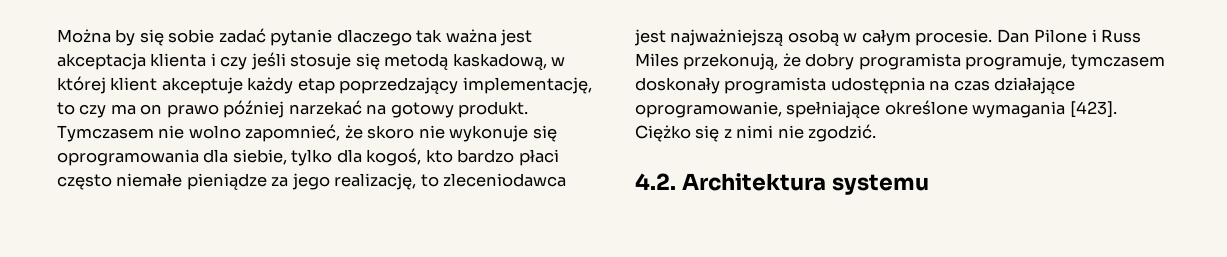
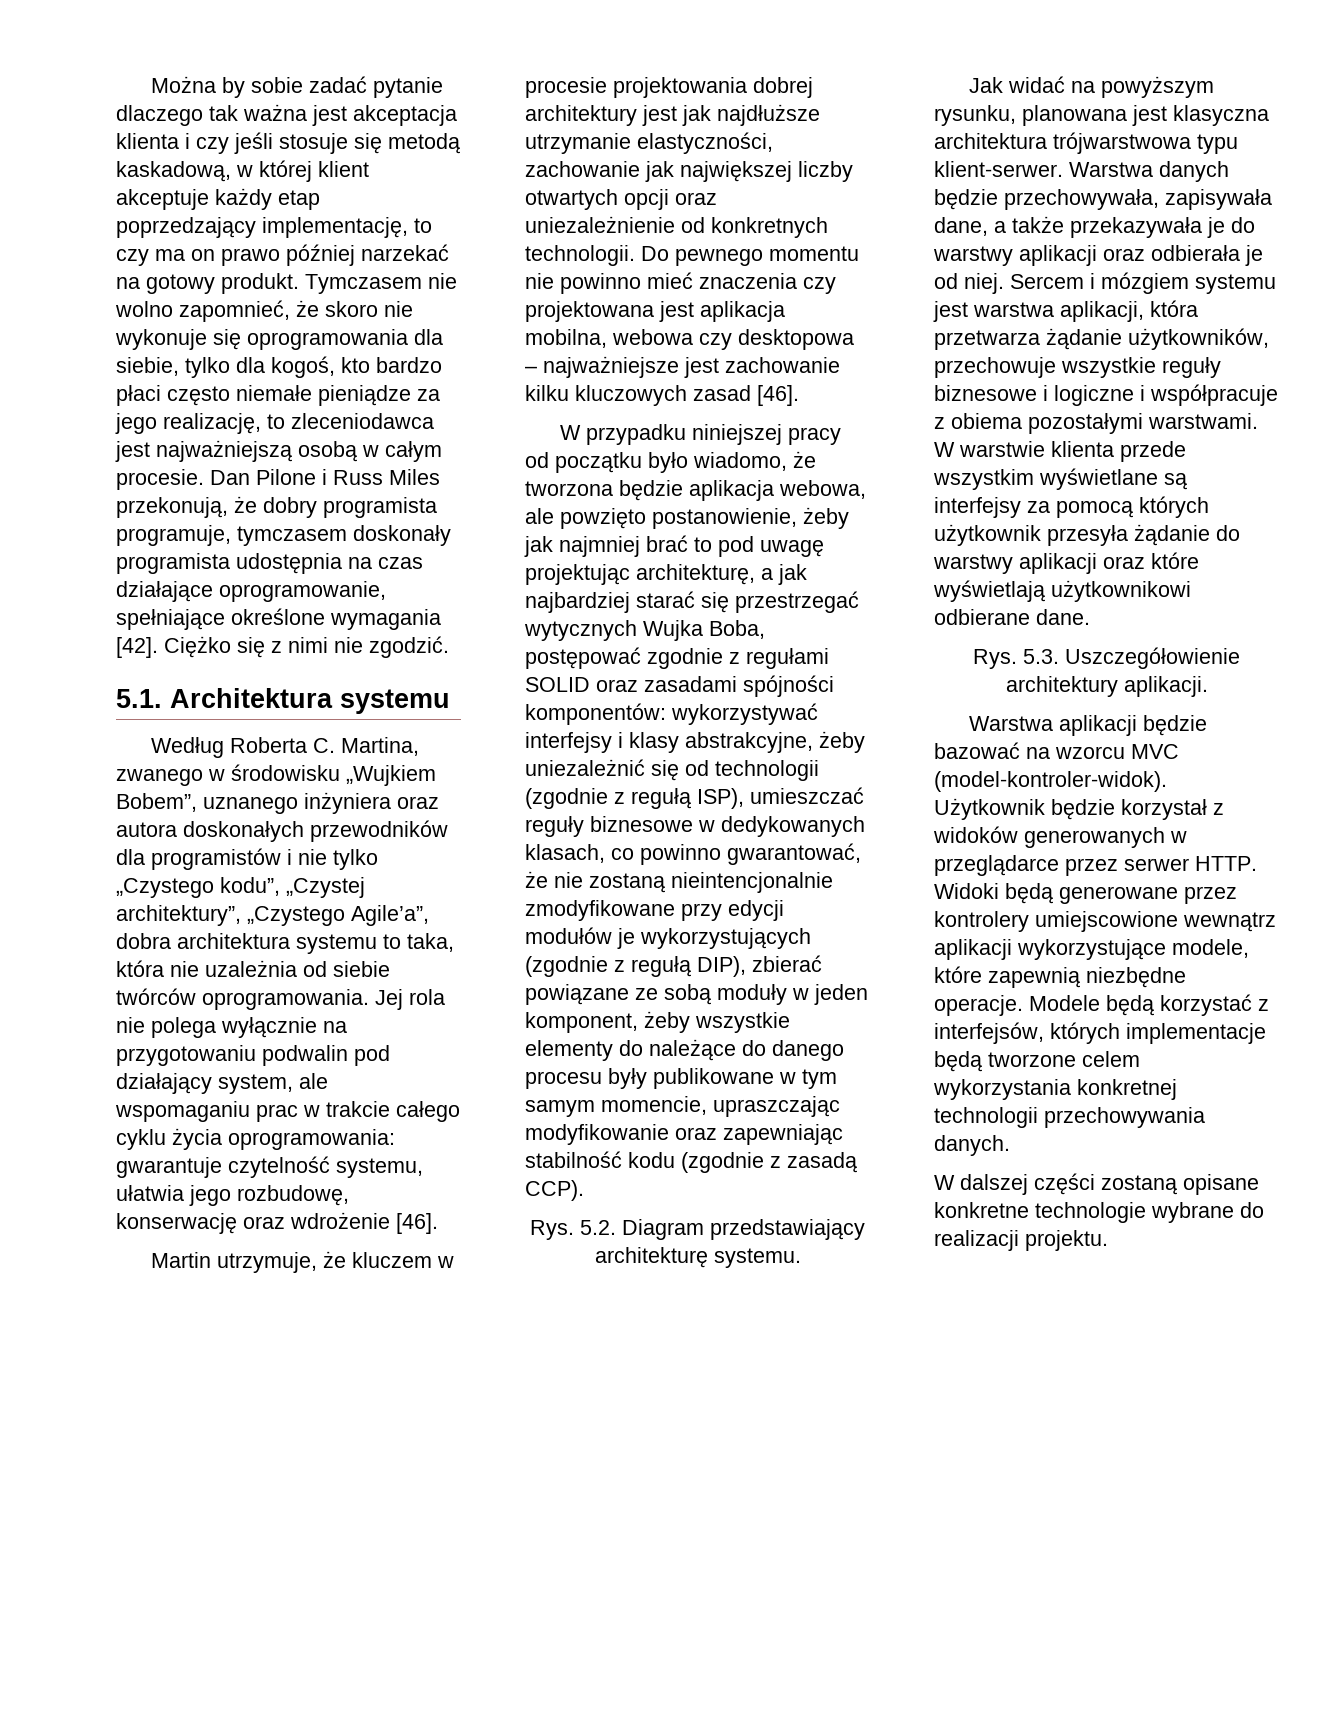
[139,29,164,46] się -> (246, 87) none
[1069,101,1117,118] [423]. -> [116,637,158,658] [42].
[635,173,676,190] 4.2. -> [116,689,162,708] 5.1.
(929, 184) none -> [151,737,420,758] [116,764,436,786] [116,792,439,814] [116,820,448,842] [116,848,378,870] [116,877,365,898] [116,905,429,926] [116,933,454,954] [116,960,390,977] [116,988,445,1010] [116,1017,347,1038] [116,1045,390,1066] [116,1073,328,1094] [115,1101,460,1122] [116,1128,395,1150] [116,1156,423,1178] [116,1185,349,1206] [116,1212,438,1234] [151,1251,455,1273] [525,77,813,98] [525,104,820,126] [525,132,773,154] [525,161,853,182] [525,189,717,210] [525,216,828,238] [525,245,859,266] [525,272,836,294] [525,301,785,322] [525,329,854,350] [525,356,840,378] [525,385,799,406] [560,424,842,445] [525,451,816,473] [525,480,866,501] [525,507,849,529] [524,535,824,557] [525,564,807,585] [525,591,859,613] [524,620,765,641] [525,647,829,669] [525,675,834,697] [525,703,818,725] [525,731,865,753] [525,759,819,781] [525,787,864,809] [525,816,865,837] [525,843,861,865] [525,871,833,893] [525,900,784,921] [525,927,811,949] [525,955,822,977] [525,984,868,1005] [525,1011,790,1033] [525,1039,844,1061] [525,1068,837,1089] [525,1096,840,1117] [525,1124,843,1145] [525,1151,857,1173] [525,1180,584,1201] [530,1219,865,1240] [594,1247,801,1268] [969,76,1215,98] [934,105,1269,126] [934,132,1238,154] [934,161,1229,182] [934,189,1272,210] [934,216,1255,238] [933,245,1263,266] [934,272,1276,294] [933,300,1198,322] [934,328,1269,350] [934,357,1221,378] [934,384,1278,406] [934,413,1258,434] [934,441,1186,462] [933,468,1187,490] [934,496,1209,518] [934,524,1240,546] [933,552,1199,574] [933,580,1191,602] [934,609,1090,625] [973,647,1240,669] [1005,676,1208,697] [969,715,1208,736] [934,742,1179,759] [934,771,1167,792] [934,798,1224,820] [933,826,1187,848] [934,855,1257,876] [934,883,1237,904] [934,911,1276,932] [934,939,1249,960] [934,966,1186,988] [934,994,1269,1016] [934,1022,1266,1044] [934,1051,1140,1072] [933,1079,1177,1100] [934,1107,1205,1128] [934,1135,1010,1156] [934,1173,1259,1195] [934,1202,1264,1223] [934,1230,1108,1251] // Według Roberta C. Martina, zwanego w środowisku „Wujkiem Bobem”, uznanego inżyniera oraz autora doskonałych przewodników dla programistów i nie tylko „Czystego kodu”, „Czystej architektury”, „Czystego Agile’a”, dobra architektura systemu to taka, która nie uzależnia od siebie twórców oprogramowania. Jej rola nie polega wyłącznie na przygotowaniu podwalin pod działający system, ale wspomaganiu prac w trakcie całego cyklu życia oprogramowania: gwarantuje czytelność systemu, ułatwia jego rozbudowę, konserwację oraz wdrożenie [46]. // Martin utrzymuje, że kluczem w procesie projektowania dobrej architektury jest jak najdłuższe utrzymanie elastyczności, zachowanie jak największej liczby otwartych opcji oraz uniezależnienie od konkretnych technologii. Do pewnego momentu nie powinno mieć znaczenia czy projektowana jest aplikacja mobilna, webowa czy desktopowa – najważniejsze jest zachowanie kilku kluczowych zasad [46]. // W przypadku niniejszej pracy od początku było wiadomo, że tworzona będzie aplikacja webowa, ale powzięto postanowienie, żeby jak najmniej brać to pod uwagę projektując architekturę, a jak najbardziej starać się przestrzegać wytycznych Wujka Boba, postępować zgodnie z regułami SOLID oraz zasadami spójności komponentów: wykorzystywać interfejsy i klasy abstrakcyjne, żeby uniezależnić się od technologii (zgodnie z regułą ISP), umieszczać reguły biznesowe w dedykowanych klasach, co powinno gwarantować, że nie zostaną nieintencjonalnie zmodyfikowane przy edycji modułów je wykorzystujących (zgodnie z regułą DIP), zbierać powiązane ze sobą moduły w jeden komponent, żeby wszystkie elementy do należące do danego procesu były publikowane w tym samym momencie, upraszczając modyfikowanie oraz zapewniając stabilność kodu (zgodnie z zasadą CCP). // Rys. 5.2. Diagram przedstawiający architekturę systemu. // Jak widać na powyższym rysunku, planowana jest klasyczna architektura trójwarstwowa typu klient-serwer. Warstwa danych będzie przechowywała, zapisywała dane, a także przekazywała je do warstwy aplikacji oraz odbierała je od niej. Sercem i mózgiem systemu jest warstwa aplikacji, która przetwarza żądanie użytkowników, przechowuje wszystkie reguły biznesowe i logiczne i współpracuje z obiema pozostałymi warstwami. W warstwie klienta przede wszystkim wyświetlane są interfejsy za pomocą których użytkownik przesyła żądanie do warstwy aplikacji oraz które wyświetlają użytkownikowi odbierane dane. // Rys. 5.3. Uszczegółowienie architektury aplikacji. // Warstwa aplikacji będzie bazować na wzorcu MVC (model-kontroler-widok). Użytkownik będzie korzystał z widoków generowanych w przeglądarce przez serwer HTTP. Widoki będą generowane przez kontrolery umiejscowione wewnątrz aplikacji wykorzystujące modele, które zapewnią niezbędne operacje. Modele będą korzystać z interfejsów, których implementacje będą tworzone celem wykorzystania konkretnej technologii przechowywania danych. // W dalszej części zostaną opisane konkretne technologie wybrane do realizacji projektu.

